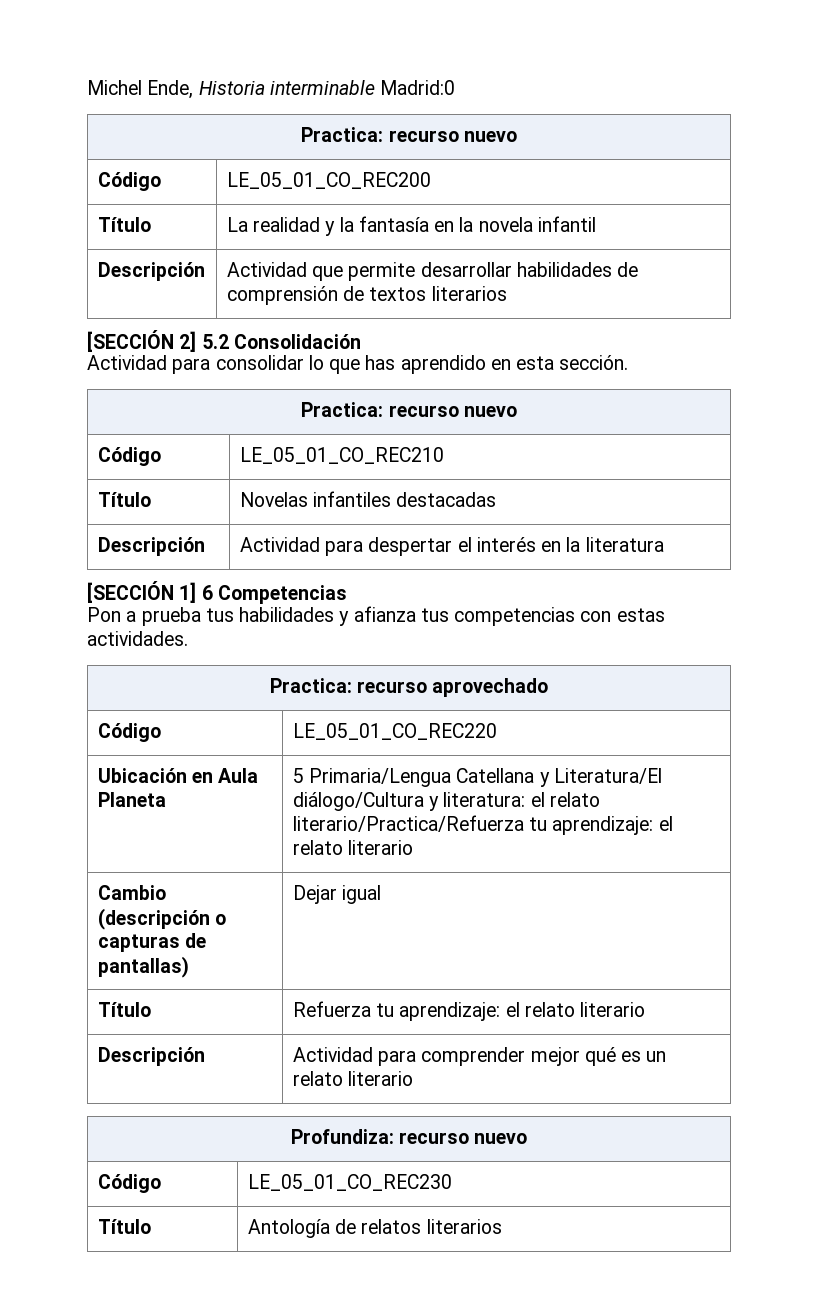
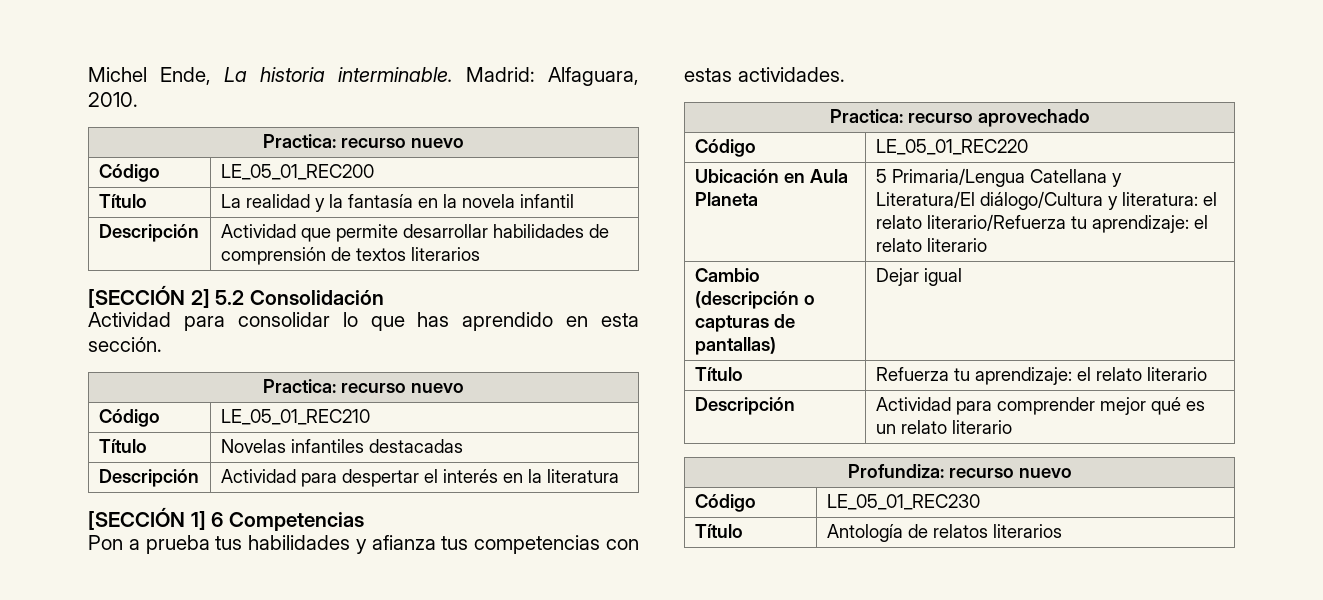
[198,80,456,95] [301,127,517,142] [97,172,161,191] [226,172,431,189] Historia interminable Madrid:0 // Practica: recurso nuevo // Código | LE_05_01_CO_REC200 -> [224,67,639,86] [88,92,138,107] [263,134,464,148] [98,164,160,182] [220,164,374,180] La historia interminable. Madrid: Alfaguara, 2010. // Practica: recurso nuevo // Código | LE_05_01_REC200
[239,447,444,464] LE_05_01_CO_REC210 -> [220,409,370,425] LE_05_01_REC210
[292,723,497,740] LE_05_01_CO_REC220 -> [875,139,1028,155] LE_05_01_REC220
[292,815,524,832] literario/Practica/Refuerza -> [926,214,1066,231] literario/Refuerza
[247,1174,452,1191] LE_05_01_CO_REC230 -> [826,494,980,510] LE_05_01_REC230

